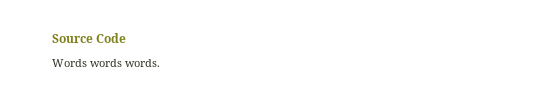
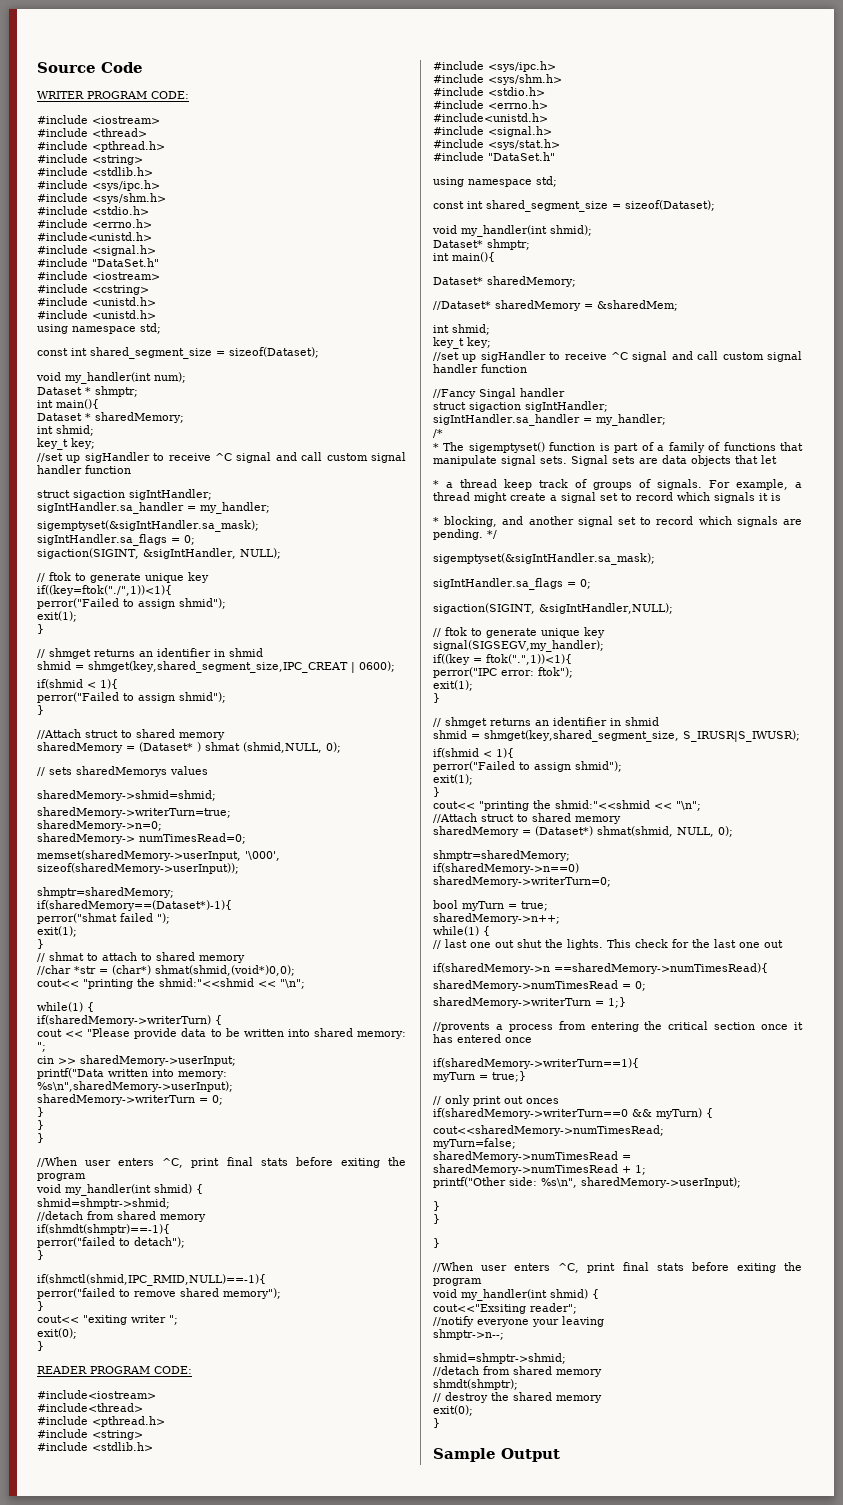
[52,59,160,67] Words words words. -> [37,91,189,99] [37,115,160,124] [37,128,147,137] [37,141,165,152] [37,154,143,165] [37,167,153,176] [37,180,160,191] [37,193,166,204] [37,206,149,215] [37,219,152,228] [37,232,152,241] [37,245,156,256] [37,258,159,267] [37,271,160,280] [37,284,149,295] [37,297,156,306] [37,310,156,319] [37,323,161,334] [37,347,319,359] [36,372,186,384] [37,386,138,397] [37,399,99,409] [37,412,184,423] [37,425,94,436] [37,438,95,450] [37,452,406,463] [37,465,131,474] [37,489,212,500] [37,502,270,514] [37,520,259,532] [37,534,195,546] [37,548,281,559] [37,572,209,583] [37,585,172,596] [37,598,226,609] [37,611,77,622] [37,624,44,634] [37,648,263,659] [37,661,395,673] [37,679,118,689] [37,692,226,703] [37,705,44,715] [37,729,225,740] [37,742,341,753] [37,766,208,777] [37,790,216,801] [37,807,231,818] [37,820,162,831] [37,833,246,844] [37,850,280,861] [37,863,239,874] [37,887,174,898] [37,900,232,911] [37,913,170,924] [37,926,77,937] [37,939,44,949] [37,952,245,963] [37,965,295,976] [37,978,305,989] [37,1002,94,1012] [37,1015,222,1026] [37,1028,406,1039] [37,1042,46,1052] [37,1055,236,1066] [37,1068,227,1079] [37,1081,233,1092] [37,1094,223,1105] [37,1107,44,1117] [37,1120,44,1130] [37,1133,44,1143] [37,1157,406,1168] [37,1173,86,1181] [36,1184,203,1196] [37,1198,170,1209] [37,1211,206,1222] [37,1224,170,1235] [37,1237,185,1248] [37,1250,44,1260] [37,1274,266,1286] [37,1288,281,1299] [37,1301,44,1311] [37,1315,178,1325] [37,1328,77,1339] [37,1341,44,1351] [37,1366,192,1374] [37,1390,156,1399] [37,1403,143,1412] [37,1416,165,1427] [37,1429,143,1440] [37,1442,153,1451] [433,61,556,72] [433,74,562,85] [433,87,545,96] [433,100,548,109] [433,113,548,122] [433,126,552,137] [433,139,560,150] [433,152,555,161] [433,176,557,187] [433,200,715,212] [432,225,592,237] [433,239,530,250] [433,252,495,262] [433,276,576,287] [433,300,678,311] [433,324,490,335] [433,337,491,349] [433,351,802,362] [433,364,527,373] [433,388,565,399] [433,401,608,412] [433,414,666,426] [433,429,443,438] [433,442,803,453] [433,455,777,466] [433,479,802,490] [433,492,781,503] [433,516,802,527] [433,529,497,540] [433,553,655,565] [433,578,591,590] [433,603,673,614] [433,627,605,638] [433,640,604,652] [433,654,572,665] [433,667,573,678] [433,680,473,691] [433,693,440,703] [433,717,659,728] [433,730,800,742] [433,748,514,758] [433,761,622,772] [433,774,473,785] [433,787,440,797] [433,800,701,811] [433,813,621,824] [433,826,733,837] [433,850,570,861] [433,863,579,874] [433,876,611,887] [433,900,548,911] [433,913,560,924] [433,926,490,936] [433,939,783,950] [433,963,768,974] [433,980,646,991] [433,997,626,1008] [433,1021,803,1032] [433,1034,532,1043] [433,1058,639,1069] [433,1071,526,1082] [433,1095,559,1106] [433,1108,713,1119] [433,1125,664,1136] [433,1138,516,1149] [433,1151,631,1162] [433,1164,646,1175] [433,1177,741,1188] [433,1201,440,1211] [433,1214,440,1224] [433,1238,440,1248] [433,1262,802,1273] [433,1278,482,1286] [432,1289,599,1301] [433,1303,577,1314] [433,1316,604,1327] [433,1329,504,1340] [433,1353,566,1364] [433,1366,602,1377] [433,1379,518,1390] [433,1392,602,1403] [433,1405,473,1416] [433,1418,440,1428] [433,1448,560,1462] WRITER PROGRAM CODE: // #include <iostream> // #include <thread> // #include <pthread.h> // #include <string> // #include <stdlib.h> // #include <sys/ipc.h> // #include <sys/shm.h> // #include <stdio.h> // #include <errno.h> // #include<unistd.h> // #include <signal.h> // #include "DataSet.h" // #include <iostream> // #include <cstring> // #include <unistd.h> // #include <unistd.h> // using namespace std; // const int shared_segment_size = sizeof(Dataset); // void my_handler(int num); // Dataset * shmptr; // int main(){ // Dataset * sharedMemory; // int shmid; // key_t key; // //set up sigHandler to receive ^C signal and call custom signal handler function // struct sigaction sigIntHandler; // sigIntHandler.sa_handler = my_handler; // sigemptyset(&sigIntHandler.sa_mask); // sigIntHandler.sa_flags = 0; // sigaction(SIGINT, &sigIntHandler, NULL); // // ftok to generate unique key // if((key=ftok("./",1))<1){ // perror("Failed to assign shmid"); // exit(1); // } // // shmget returns an identifier in shmid // shmid = shmget(key,shared_segment_size,IPC_CREAT | 0600); // if(shmid < 1){ // perror("Failed to assign shmid"); // } // //Attach struct to shared memory // sharedMemory = (Dataset* ) shmat (shmid,NULL, 0); // // sets sharedMemorys values // sharedMemory->shmid=shmid; // sharedMemory->writerTurn=true; // sharedMemory->n=0; // sharedMemory-> numTimesRead=0; // memset(sharedMemory->userInput, '\000', sizeof(sharedMemory->userInput)); // shmptr=sharedMemory; // if(sharedMemory==(Dataset*)-1){ // perror("shmat failed "); // exit(1); // } // // shmat to attach to shared memory // //char *str = (char*) shmat(shmid,(void*)0,0); // cout<< "printing the shmid:"<<shmid << "\n"; // while(1) { // if(sharedMemory->writerTurn) { // cout << "Please provide data to be written into shared memory: "; // cin >> sharedMemory->userInput; // printf("Data written into memory: %s\n",sharedMemory->userInput); // sharedMemory->writerTurn = 0; // } // } // } // //When user enters ^C, print final stats before exiting the program // void my_handler(int shmid) { // shmid=shmptr->shmid; // //detach from shared memory // if(shmdt(shmptr)==-1){ // perror("failed to detach"); // } // if(shmctl(shmid,IPC_RMID,NULL)==-1){ // perror("failed to remove shared memory"); // } // cout<< "exiting writer "; // exit(0); // } // READER PROGRAM CODE: // #include<iostream> // #include<thread> // #include <pthread.h> // #include <string> // #include <stdlib.h> // #include <sys/ipc.h> // #include <sys/shm.h> // #include <stdio.h> // #include <errno.h> // #include<unistd.h> // #include <signal.h> // #include <sys/stat.h> // #include "DataSet.h" // using namespace std; // const int shared_segment_size = sizeof(Dataset); // void my_handler(int shmid); // Dataset* shmptr; // int main(){ // Dataset* sharedMemory; // //Dataset* sharedMemory = &sharedMem; // int shmid; // key_t key; // //set up sigHandler to receive ^C signal and call custom signal handler function // //Fancy Singal handler // struct sigaction sigIntHandler; // sigIntHandler.sa_handler = my_handler; // /* // * The sigemptyset() function is part of a family of functions that manipulate signal sets. Signal sets are data objects that let // * a thread keep track of groups of signals. For example, a thread might create a signal set to record which signals it is // * blocking, and another signal set to record which signals are pending. */ // sigemptyset(&sigIntHandler.sa_mask); // sigIntHandler.sa_flags = 0; // sigaction(SIGINT, &sigIntHandler,NULL); // // ftok to generate unique key // signal(SIGSEGV,my_handler); // if((key = ftok(".",1))<1){ // perror("IPC error: ftok"); // exit(1); // } // // shmget returns an identifier in shmid // shmid = shmget(key,shared_segment_size, S_IRUSR|S_IWUSR); // if(shmid < 1){ // perror("Failed to assign shmid"); // exit(1); // } // cout<< "printing the shmid:"<<shmid << "\n"; // //Attach struct to shared memory // sharedMemory = (Dataset*) shmat(shmid, NULL, 0); // shmptr=sharedMemory; // if(sharedMemory->n==0) // sharedMemory->writerTurn=0; // bool myTurn = true; // sharedMemory->n++; // while(1) { // // last one out shut the lights. This check for the last one out // if(sharedMemory->n ==sharedMemory->numTimesRead){ // sharedMemory->numTimesRead = 0; // sharedMemory->writerTurn = 1;} // //provents a process from entering the critical section once it has entered once // if(sharedMemory->writerTurn==1){ // myTurn = true;} // // only print out onces // if(sharedMemory->writerTurn==0 && myTurn) { // cout<<sharedMemory->numTimesRead; // myTurn=false; // sharedMemory->numTimesRead = sharedMemory->numTimesRead + 1; // printf("Other side: %s\n", sharedMemory->userInput); // } // } // } // //When user enters ^C, print final stats before exiting the program // void my_handler(int shmid) { // cout<<"Exsiting reader"; // //notify everyone your leaving // shmptr->n--; // shmid=shmptr->shmid; // //detach from shared memory // shmdt(shmptr); // // destroy the shared memory // exit(0); // } // Sample Output

